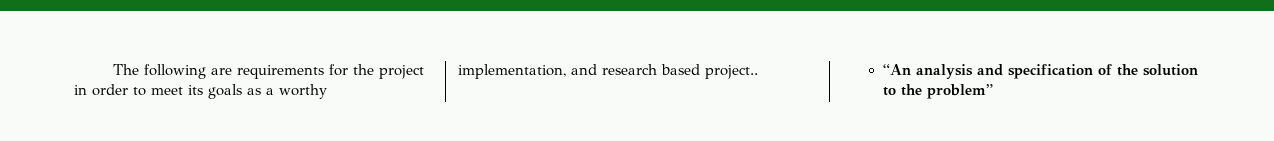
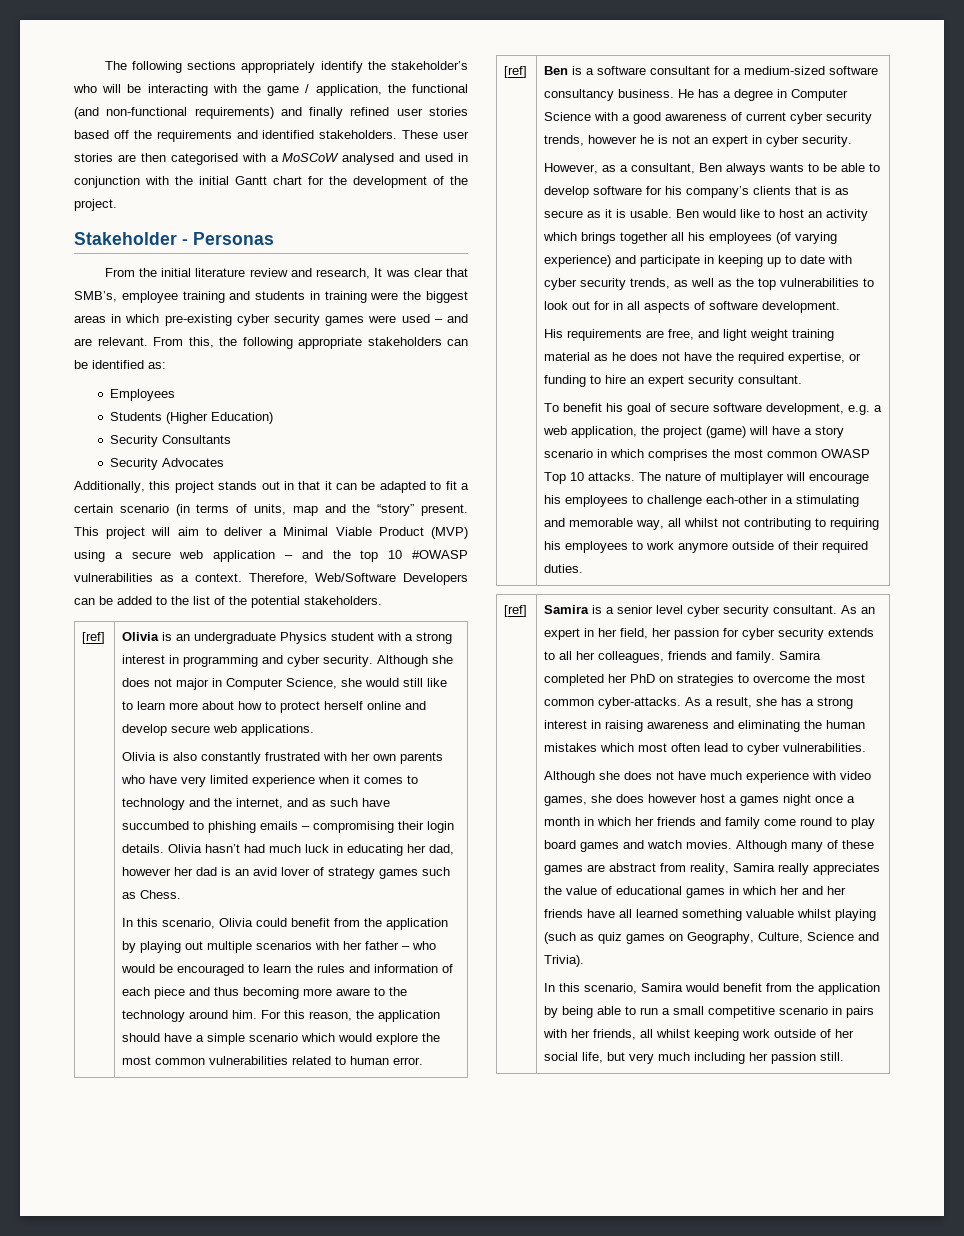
[210,64,424,79] [74,84,327,99] [458,64,758,79] [882,64,1198,79] [882,84,993,99] are requirements for the project in order to meet its goals as a worthy implementation, and research based project.. // “An analysis and specification of the solution to the problem” -> [187,61,468,73] [73,84,468,96] [74,107,468,119] [74,130,469,142] [74,153,468,165] [74,176,468,188] [74,199,117,211] [74,232,274,245] [104,268,468,279] [74,291,468,303] [74,314,468,326] [74,337,468,349] [74,360,166,369] [109,389,175,401] [109,412,273,424] [109,435,231,447] [109,458,224,470] [74,481,469,493] [74,504,469,516] [74,527,468,539] [74,550,469,562] [74,573,468,585] [74,596,382,608] [82,632,106,644] [122,632,453,644] [122,655,454,667] [122,678,448,690] [122,701,427,713] [122,724,315,736] [122,752,444,764] [121,775,419,787] [122,798,391,810] [122,821,455,833] [122,844,455,856] [122,867,451,879] [122,890,182,899] [122,918,449,930] [122,941,437,953] [121,964,454,976] [122,987,408,999] [122,1010,441,1022] [122,1033,441,1045] [122,1056,424,1065] [504,66,528,78] [544,66,879,75] [544,89,849,101] [544,112,873,124] [544,135,853,147] [544,163,881,175] [544,186,850,198] [544,209,869,221] [543,232,838,244] [544,255,853,267] [544,278,875,290] [544,301,841,313] [544,329,835,341] [544,352,862,364] [544,375,803,387] [544,403,883,415] [543,426,845,438] [544,449,871,461] [544,472,870,484] [544,495,860,507] [544,518,880,530] [544,541,869,553] [544,564,584,573] [504,605,528,617] [544,605,876,617] [544,628,875,640] [544,651,822,663] [544,674,866,686] [544,697,854,709] [544,720,866,732] [544,743,867,755] [544,771,872,783] [544,794,856,806] [544,817,876,829] [544,840,875,852] [544,863,881,875] [544,886,847,898] [544,909,877,921] [544,932,880,944] [544,955,585,967] [544,983,881,995] [544,1006,875,1018] [543,1029,855,1041] [544,1052,845,1064] sections appropriately identify the stakeholder’s who will be interacting with the game / application, the functional (and non-functional requirements) and finally refined user stories based off the requirements and identified stakeholders. These user stories are then categorised with a MoSCoW analysed and used in conjunction with the initial Gantt chart for the development of the project. // Stakeholder - Personas // From the initial literature review and research, It was clear that SMB’s, employee training and students in training were the biggest areas in which pre-existing cyber security games were used – and are relevant. From this, the following appropriate stakeholders can be identified as: // Employees // Students (Higher Education) // Security Consultants // Security Advocates // Additionally, this project stands out in that it can be adapted to fit a certain scenario (in terms of units, map and the “story” present. This project will aim to deliver a Minimal Viable Product (MVP) using a secure web application – and the top 10 #OWASP vulnerabilities as a context. Therefore, Web/Software Developers can be added to the list of the potential stakeholders. // [ref] | Olivia is an undergraduate Physics student with a strong interest in programming and cyber security. Although she does not major in Computer Science, she would still like to learn more about how to protect herself online and develop secure web applications. // Olivia is also constantly frustrated with her own parents who have very limited experience when it comes to technology and the internet, and as such have succumbed to phishing emails – compromising their login details. Olivia hasn’t had much luck in educating her dad, however her dad is an avid lover of strategy games such as Chess. // In this scenario, Olivia could benefit from the application by playing out multiple scenarios with her father – who would be encouraged to learn the rules and information of each piece and thus becoming more aware to the technology around him. For this reason, the application should have a simple scenario which would explore the most common vulnerabilities related to human error. // [ref] | Ben is a software consultant for a medium-sized software consultancy business. He has a degree in Computer Science with a good awareness of current cyber security trends, however he is not an expert in cyber security. // However, as a consultant, Ben always wants to be able to develop software for his company’s clients that is as secure as it is usable. Ben would like to host an activity which brings together all his employees (of varying experience) and participate in keeping up to date with cyber security trends, as well as the top vulnerabilities to look out for in all aspects of software development. // His requirements are free, and light weight training material as he does not have the required expertise, or funding to hire an expert security consultant. // To benefit his goal of secure software development, e.g. a web application, the project (game) will have a story scenario in which comprises the most common OWASP Top 10 attacks. The nature of multiplayer will encourage his employees to challenge each-other in a stimulating and memorable way, all whilst not contributing to requiring his employees to work anymore outside of their required duties. // [ref] | Samira is a senior level cyber security consultant. As an expert in her field, her passion for cyber security extends to all her colleagues, friends and family. Samira completed her PhD on strategies to overcome the most common cyber-attacks. As a result, she has a strong interest in raising awareness and eliminating the human mistakes which most often lead to cyber vulnerabilities. // Although she does not have much experience with video games, she does however host a games night once a month in which her friends and family come round to play board games and watch movies. Although many of these games are abstract from reality, Samira really appreciates the value of educational games in which her and her friends have all learned something valuable whilst playing (such as quiz games on Geography, Culture, Science and Trivia). // In this scenario, Samira would benefit from the application by being able to run a small competitive scenario in pairs with her friends, all whilst keeping work outside of her social life, but very much including her passion still.

